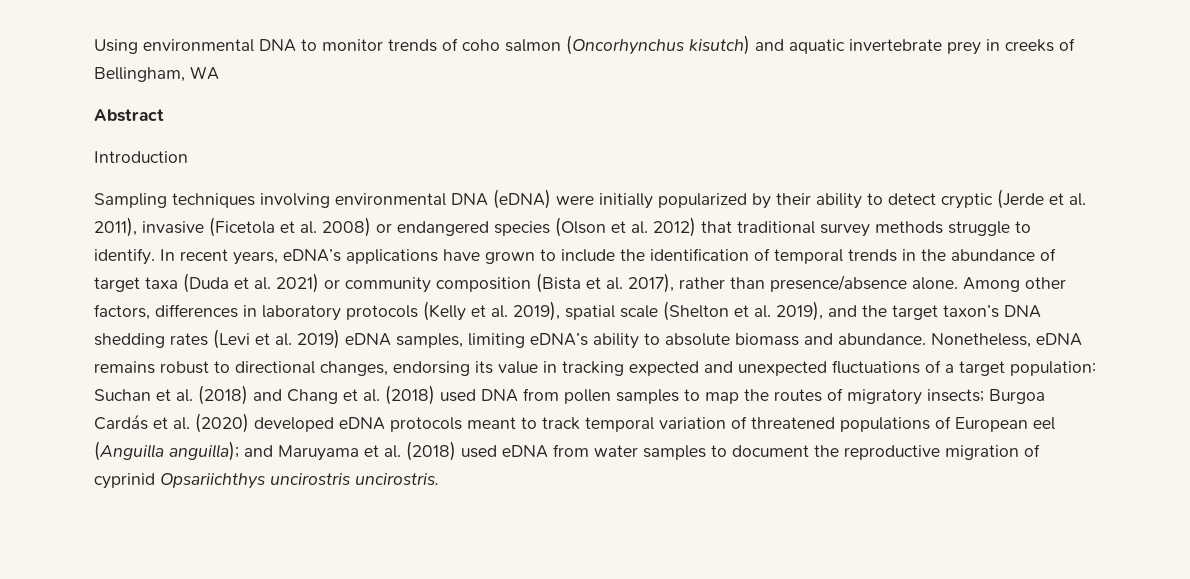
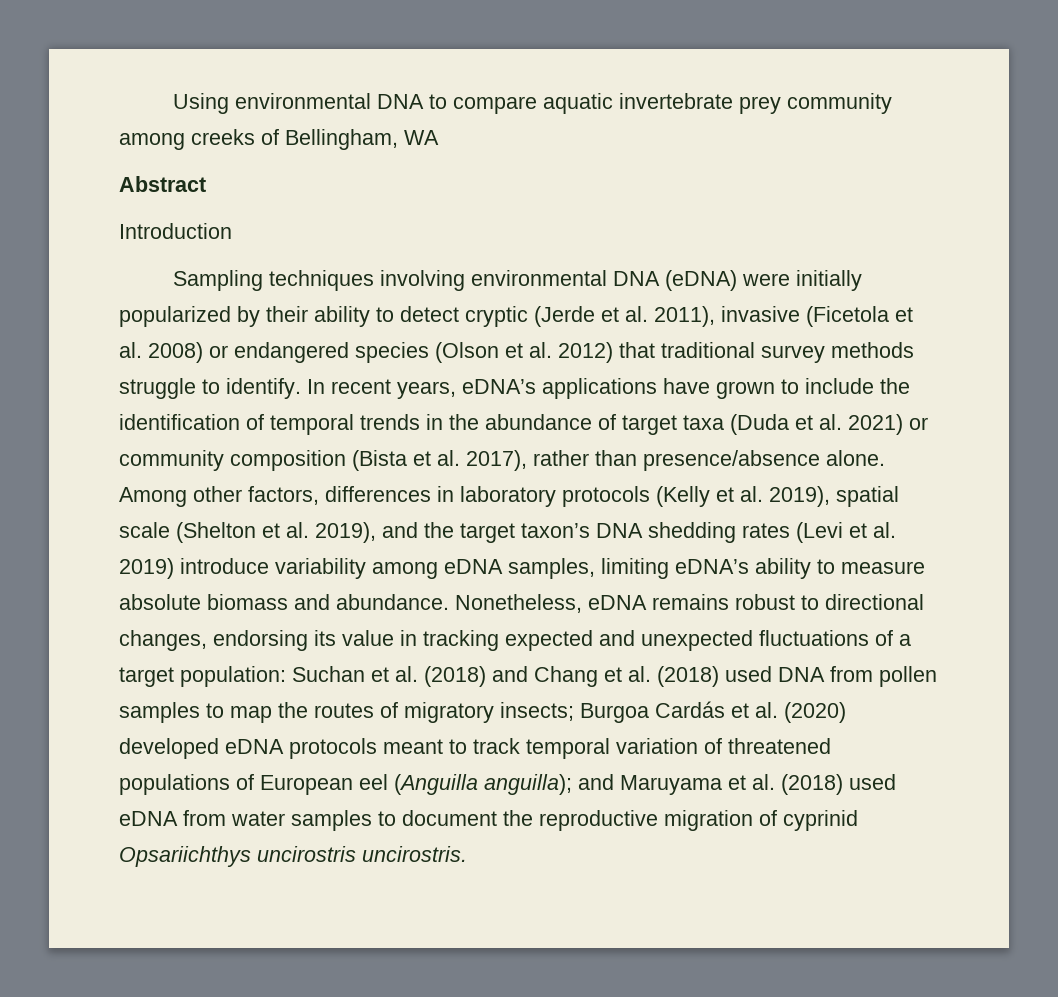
[322,35,784,55] monitor trends of coho salmon (Oncorhynchus kisutch) and -> [452,96,537,114] compare
[986,39,1000,51] in -> [786,93,892,114] [119,133,185,150] community among
(340, 339) none -> [180,558,438,579] introduce variability among
(660, 339) none -> [841,561,925,574] measure

